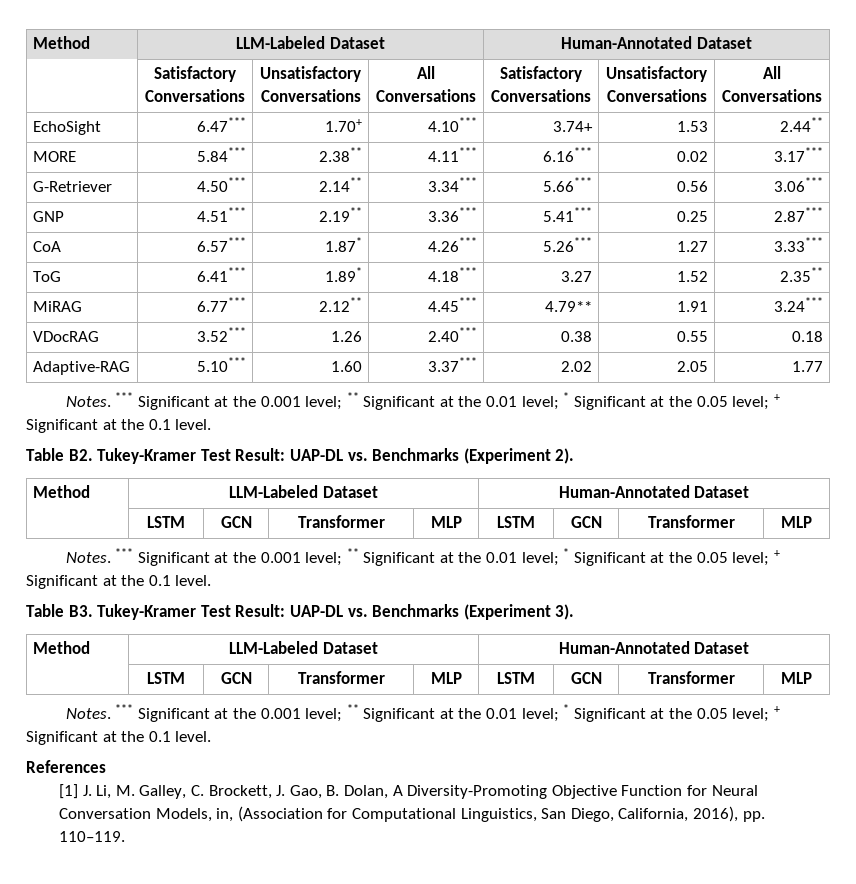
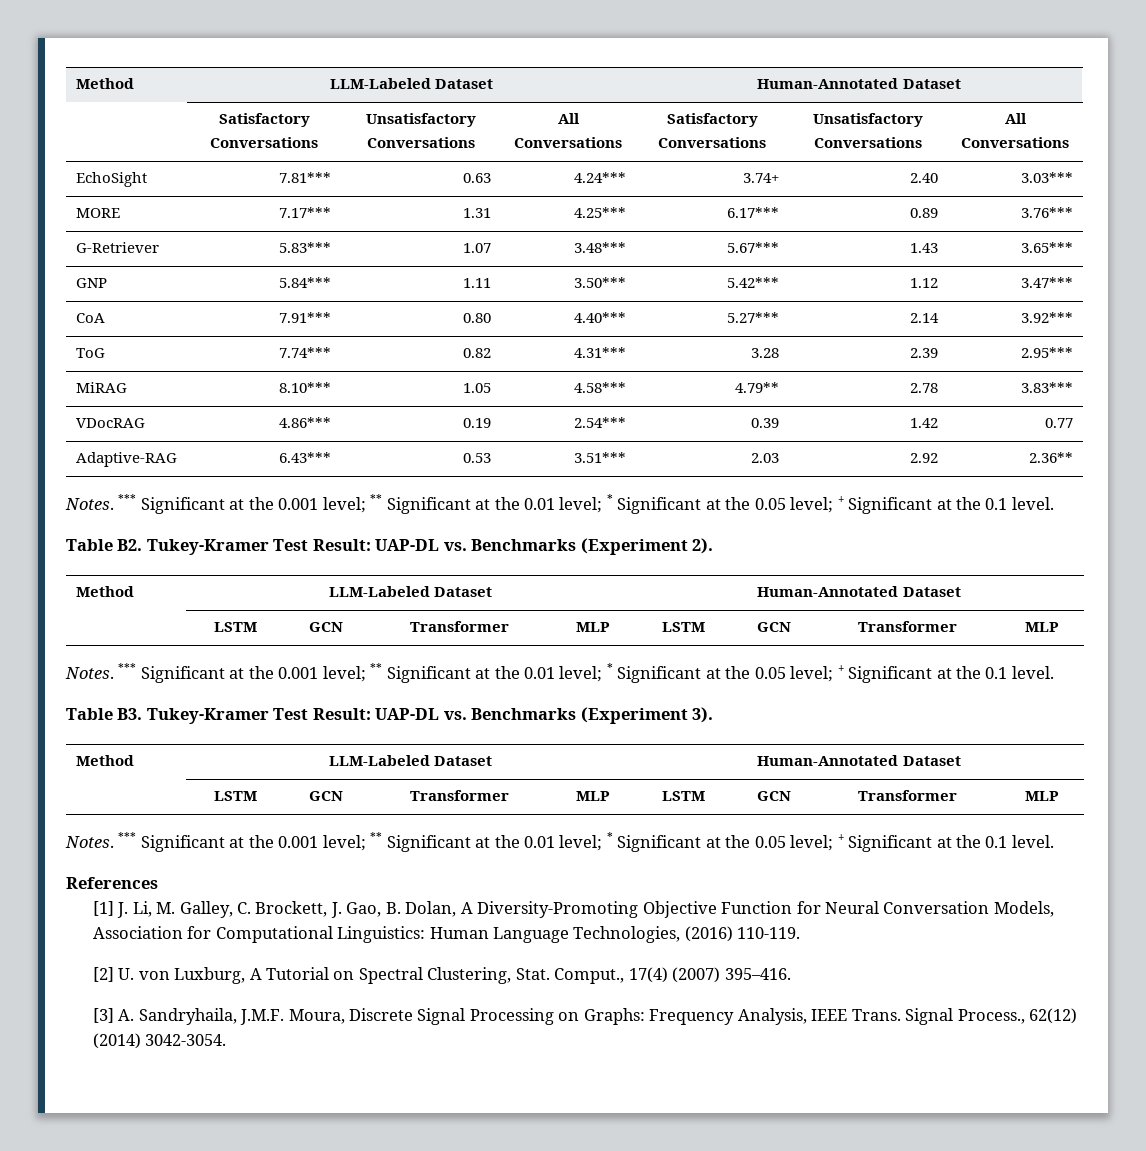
[197,117,247,132] [325,119,363,132] [428,117,478,132] 6.47*** | 1.70+ | 4.10*** -> [279,172,332,183] [463,173,492,183] [574,172,627,183] 7.81*** | 0.63 | 4.24***
[677,121,709,132] [780,117,824,132] 1.53 | 2.44** -> [910,173,939,183] [1021,172,1074,183] 2.40 | 3.03***
[197,147,247,162] [319,147,363,162] [428,147,478,162] [543,147,593,162] [677,151,709,162] [774,147,824,162] [32,181,112,192] [197,177,247,192] [319,177,363,192] [428,177,478,192] [543,177,593,192] [677,181,709,192] [774,177,824,192] [32,211,64,222] [197,207,247,222] [319,207,363,222] [428,207,478,222] [543,207,593,222] [677,211,709,222] [774,207,824,222] [32,241,61,252] [197,237,247,252] [325,237,363,252] [428,237,478,252] [543,237,593,252] [677,241,709,252] [774,237,824,252] [32,271,61,282] [197,267,247,282] [325,267,363,282] [428,267,478,282] [561,271,593,282] [677,271,709,282] [780,267,824,282] [32,301,82,312] [197,297,247,312] [319,297,363,312] [428,297,478,312] 5.84*** | 2.38** | 4.11*** | 6.16*** | 0.02 | 3.17*** // G-Retriever | 4.50*** | 2.14** | 3.34*** | 5.66*** | 0.56 | 3.06*** // GNP | 4.51*** | 2.19** | 3.36*** | 5.41*** | 0.25 | 2.87*** // CoA | 6.57*** | 1.87* | 4.26*** | 5.26*** | 1.27 | 3.33*** // ToG | 6.41*** | 1.89* | 4.18*** | 3.27 | 1.52 | 2.35** // MiRAG | 6.77*** | 2.12** | 4.45*** -> [279,207,332,218] [463,208,492,218] [574,207,627,218] [727,207,780,218] [910,208,939,218] [1021,207,1074,218] [75,242,159,253] [279,242,332,253] [463,243,492,253] [574,242,627,253] [727,242,780,253] [910,243,939,253] [1021,242,1074,253] [75,278,107,288] [279,277,332,288] [463,278,492,288] [574,277,627,288] [727,277,780,288] [910,278,939,288] [1021,277,1074,288] [75,313,105,323] [279,312,332,323] [463,313,492,323] [574,312,627,323] [727,312,780,323] [910,313,940,323] [1021,312,1074,323] [75,348,105,358] [279,347,332,358] [463,348,492,358] [574,347,627,358] [751,348,780,358] [910,348,939,358] [1021,347,1074,358] [75,382,127,393] [279,382,332,393] [463,383,492,393] [574,382,627,393] 7.17*** | 1.31 | 4.25*** | 6.17*** | 0.89 | 3.76*** // G-Retriever | 5.83*** | 1.07 | 3.48*** | 5.67*** | 1.43 | 3.65*** // GNP | 5.84*** | 1.11 | 3.50*** | 5.42*** | 1.12 | 3.47*** // CoA | 7.91*** | 0.80 | 4.40*** | 5.27*** | 2.14 | 3.92*** // ToG | 7.74*** | 0.82 | 4.31*** | 3.28 | 2.39 | 2.95*** // MiRAG | 8.10*** | 1.05 | 4.58***
[677,301,709,312] [774,297,824,312] 1.91 | 3.24*** -> [910,383,939,393] [1021,382,1074,393] 2.78 | 3.83***
[197,327,247,342] [331,331,363,342] [428,327,478,342] [561,331,593,342] [677,331,709,342] [792,331,824,342] [32,361,130,375] [197,357,247,372] [331,361,363,372] [428,357,478,372] [561,361,593,372] [677,361,709,372] [792,361,824,372] 3.52*** | 1.26 | 2.40*** | 0.38 | 0.55 | 0.18 // Adaptive-RAG | 5.10*** | 1.60 | 3.37*** | 2.02 | 2.05 | 1.77 -> [279,417,332,428] [463,418,492,428] [574,417,627,428] [751,418,780,428] [910,418,939,428] [1045,418,1074,428] [75,452,177,467] [279,452,332,463] [463,453,492,463] [574,452,627,463] [751,453,780,463] [910,453,939,463] [1029,452,1074,463] 4.86*** | 0.19 | 2.54*** | 0.39 | 1.42 | 0.77 // Adaptive-RAG | 6.43*** | 0.53 | 3.51*** | 2.03 | 2.92 | 2.36**
[216,806,765,822] [59,831,126,842] in, (Association for Computational Linguistics, San Diego, California, 2016), pp. 110–119. -> [92,926,801,943] [92,967,791,984] [92,1008,1078,1025] [92,1033,227,1049] Association for Computational Linguistics: Human Language Technologies, (2016) 110-119. // [2] U. von Luxburg, A Tutorial on Spectral Clustering, Stat. Comput., 17(4) (2007) 395–416. // [3] A. Sandryhaila, J.M.F. Moura, Discrete Signal Processing on Graphs: Frequency Analysis, IEEE Trans. Signal Process., 62(12) (2014) 3042-3054.

